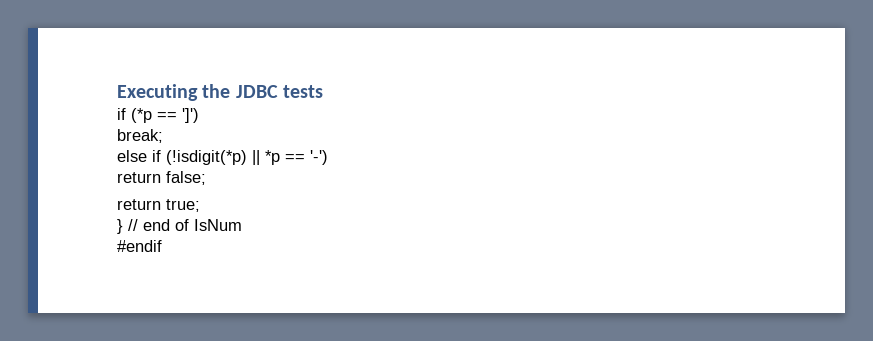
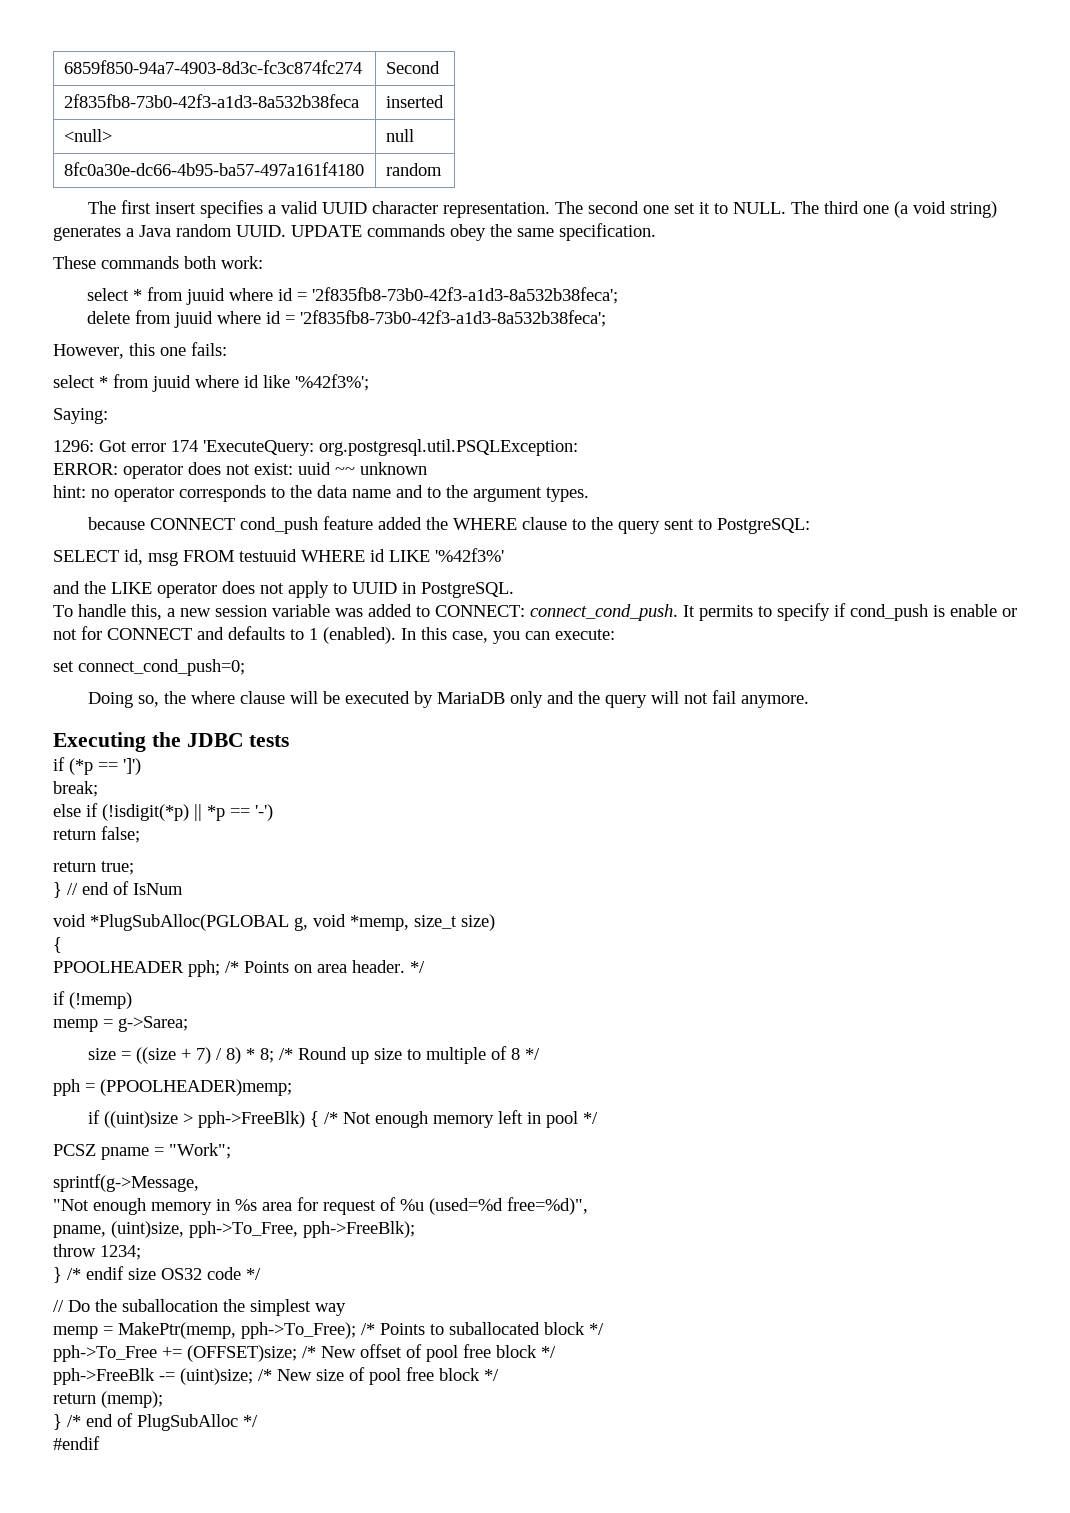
(117, 92) none -> [63,60,362,74] [385,61,440,74] [63,94,359,108] [385,95,444,108] [63,129,112,142] [385,129,414,142] [63,162,364,176] [385,163,442,176] [87,200,997,218] [53,223,656,241] [53,256,263,269] [86,287,618,305] [86,310,606,328] [53,342,227,359] [53,374,369,392] [53,408,108,424] [53,439,578,456] [53,462,427,479] [53,485,589,502] [87,516,810,534] [53,548,504,566] [53,581,514,598] [53,603,1017,621] [53,626,615,644] [53,659,245,676] [87,690,809,708] 6859f850-94a7-4903-8d3c-fc3c874fc274 | Second // 2f835fb8-73b0-42f3-a1d3-8a532b38feca | inserted // <null> | null // 8fc0a30e-dc66-4b95-ba57-497a161f4180 | random // The first insert specifies a valid UUID character representation. The second one set it to NULL. The third one (a void string) generates a Java random UUID. UPDATE commands obey the same specification. // These commands both work: // select * from juuid where id = '2f835fb8-73b0-42f3-a1d3-8a532b38feca'; // delete from juuid where id = '2f835fb8-73b0-42f3-a1d3-8a532b38feca'; // However, this one fails: // select * from juuid where id like '%42f3%'; // Saying: // 1296: Got error 174 'ExecuteQuery: org.postgresql.util.PSQLException: // ERROR: operator does not exist: uuid ~~ unknown // hint: no operator corresponds to the data name and to the argument types. // because CONNECT cond_push feature added the WHERE clause to the query sent to PostgreSQL: // SELECT id, msg FROM testuuid WHERE id LIKE '%42f3%' // and the LIKE operator does not apply to UUID in PostgreSQL. // To handle this, a new session variable was added to CONNECT: connect_cond_push. It permits to specify if cond_push is enable or not for CONNECT and defaults to 1 (enabled). In this case, you can execute: // set connect_cond_push=0; // Doing so, the where clause will be executed by MariaDB only and the query will not fail anymore. //
(242, 225) none -> [53,914,495,931] [53,937,62,953] [53,960,425,977] [53,991,132,1009] [53,1016,188,1032] [87,1046,540,1064] [53,1079,292,1096] [87,1110,598,1128] [53,1143,231,1160] [53,1174,199,1192] [53,1197,588,1215] [53,1221,415,1238] [53,1244,141,1260] [53,1266,261,1283] [53,1299,346,1316] [53,1322,604,1339] [53,1344,556,1362] [53,1367,499,1385] [53,1391,163,1408] [53,1413,258,1431] // void *PlugSubAlloc(PGLOBAL g, void *memp, size_t size) // { // PPOOLHEADER pph; /* Points on area header. */ // if (!memp) // memp = g->Sarea; // size = ((size + 7) / 8) * 8; /* Round up size to multiple of 8 */ // pph = (PPOOLHEADER)memp; // if ((uint)size > pph->FreeBlk) { /* Not enough memory left in pool */ // PCSZ pname = "Work"; // sprintf(g->Message, // "Not enough memory in %s area for request of %u (used=%d free=%d)", // pname, (uint)size, pph->To_Free, pph->FreeBlk); // throw 1234; // } /* endif size OS32 code */ // // Do the suballocation the simplest way // memp = MakePtr(memp, pph->To_Free); /* Points to suballocated block */ // pph->To_Free += (OFFSET)size; /* New offset of pool free block */ // pph->FreeBlk -= (uint)size; /* New size of pool free block */ // return (memp); // } /* end of PlugSubAlloc */

